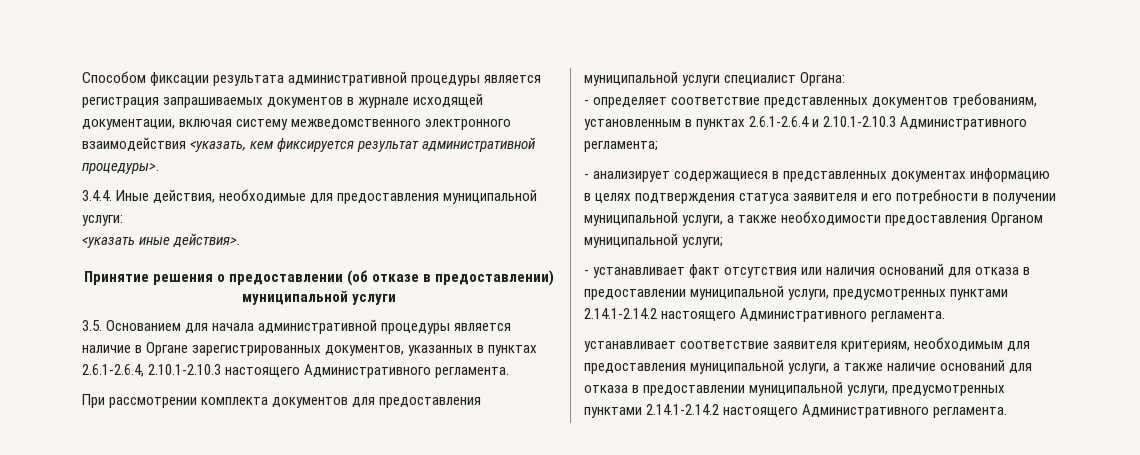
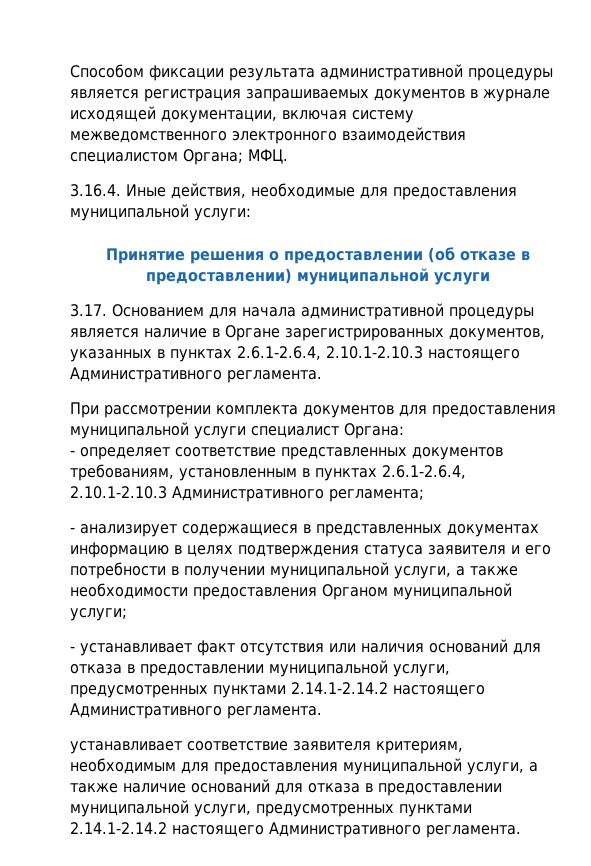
[190,137,536,152] [82,163,159,174] [82,190,112,201] <указать, кем фиксируется результат административной процедуры>. // 3.4.4. -> [70,149,288,165] [70,184,121,197] специалистом Органа; МФЦ. // 3.16.4.
[82,233,242,248] // <указать иные действия>. -> (251, 214) none
[82,320,102,331] 3.5. -> [70,304,107,317] 3.17.
[749,116,820,127] 2.6.1-2.6.4 и -> [382,465,466,479] 2.6.1-2.6.4,

